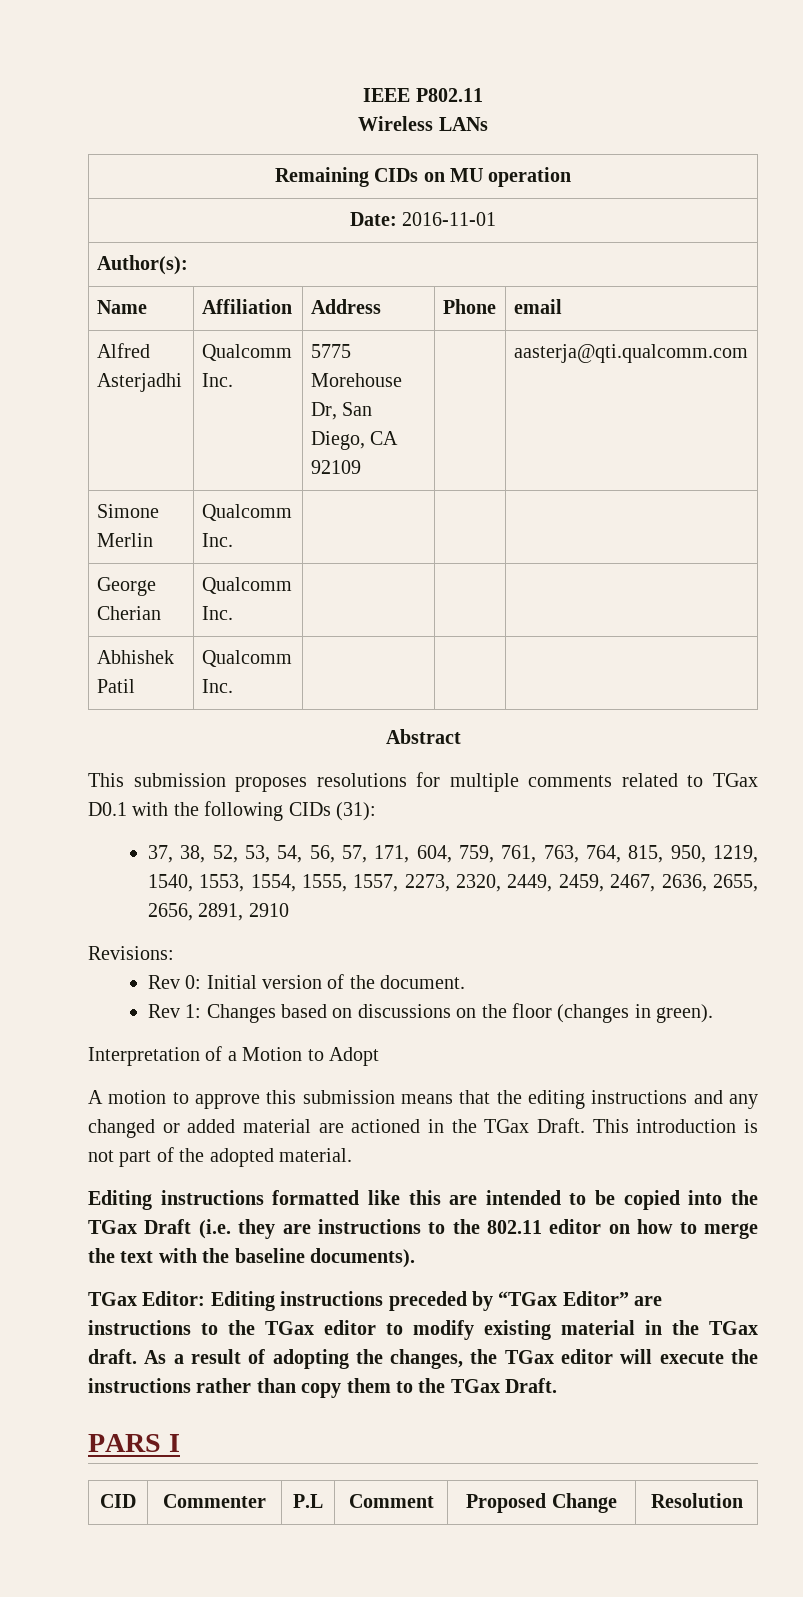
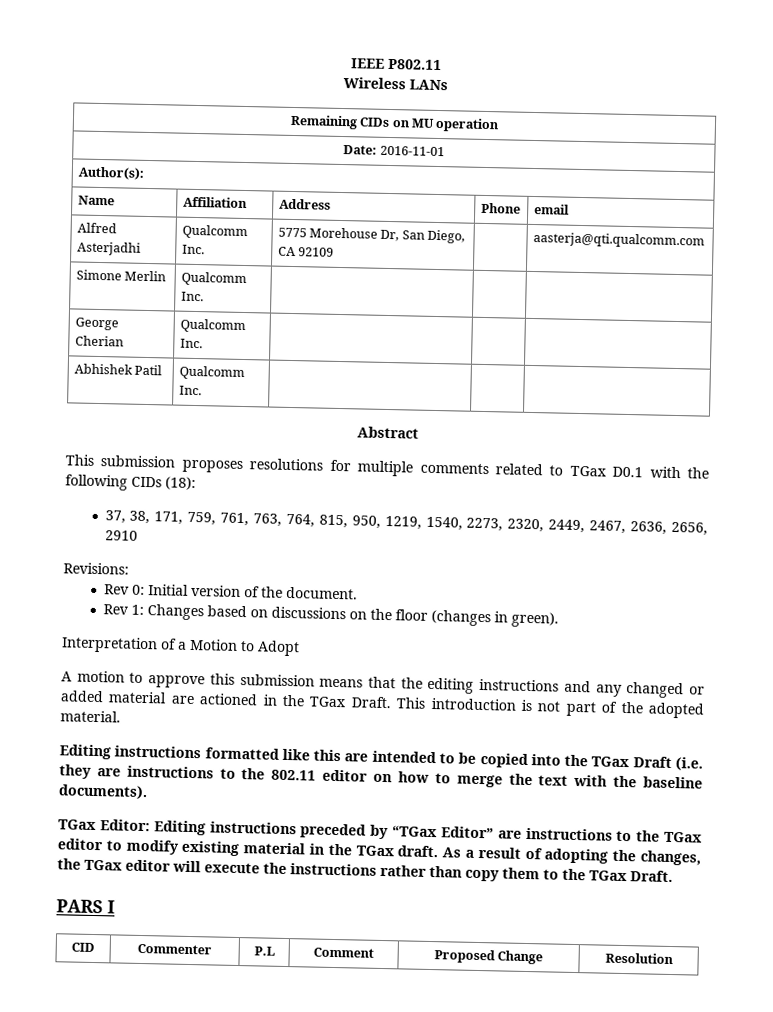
[336,802,376,821] (31): -> [165,476,196,491] (18):
[212,845,452,863] 52, 53, 54, 56, 57, 171, 604, -> [154,511,184,525] 171,
[199,874,399,892] 1553, 1554, 1555, 1557, -> (463, 523) none
[558,874,604,892] 2459, -> (586, 526) none
[713,874,758,892] [147,903,244,921] 2655, 2656, 2891, -> [671,521,708,536] 2656,

